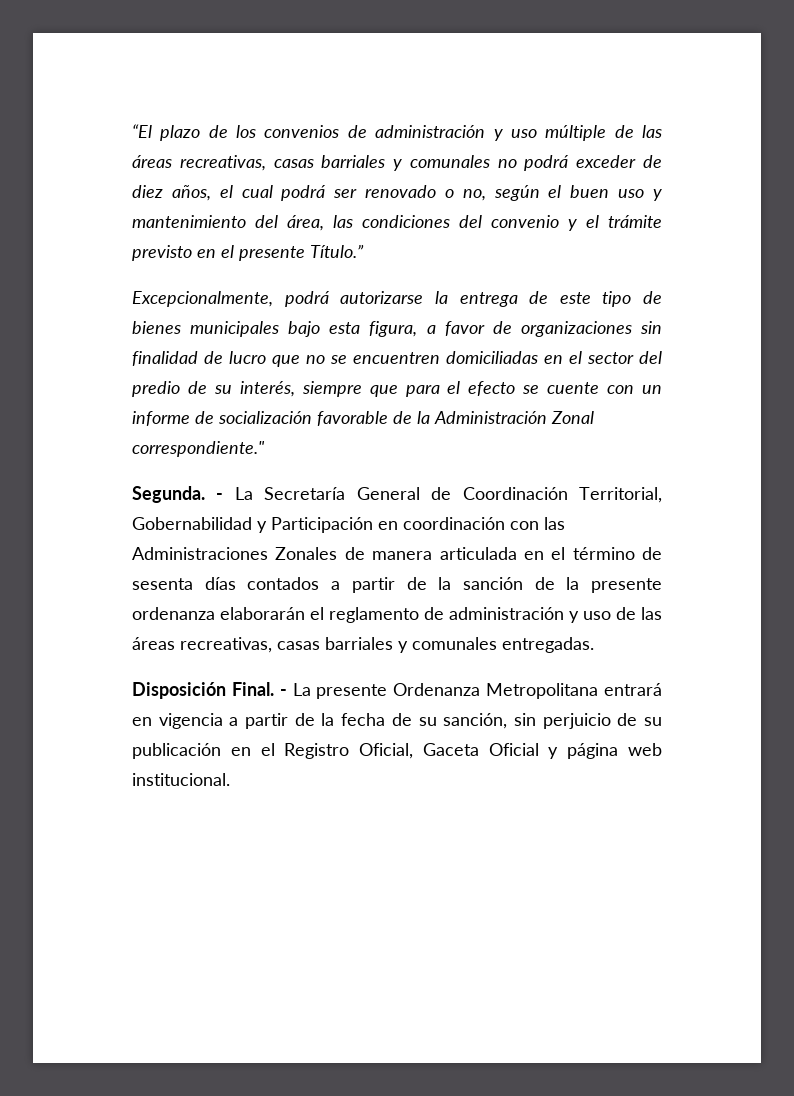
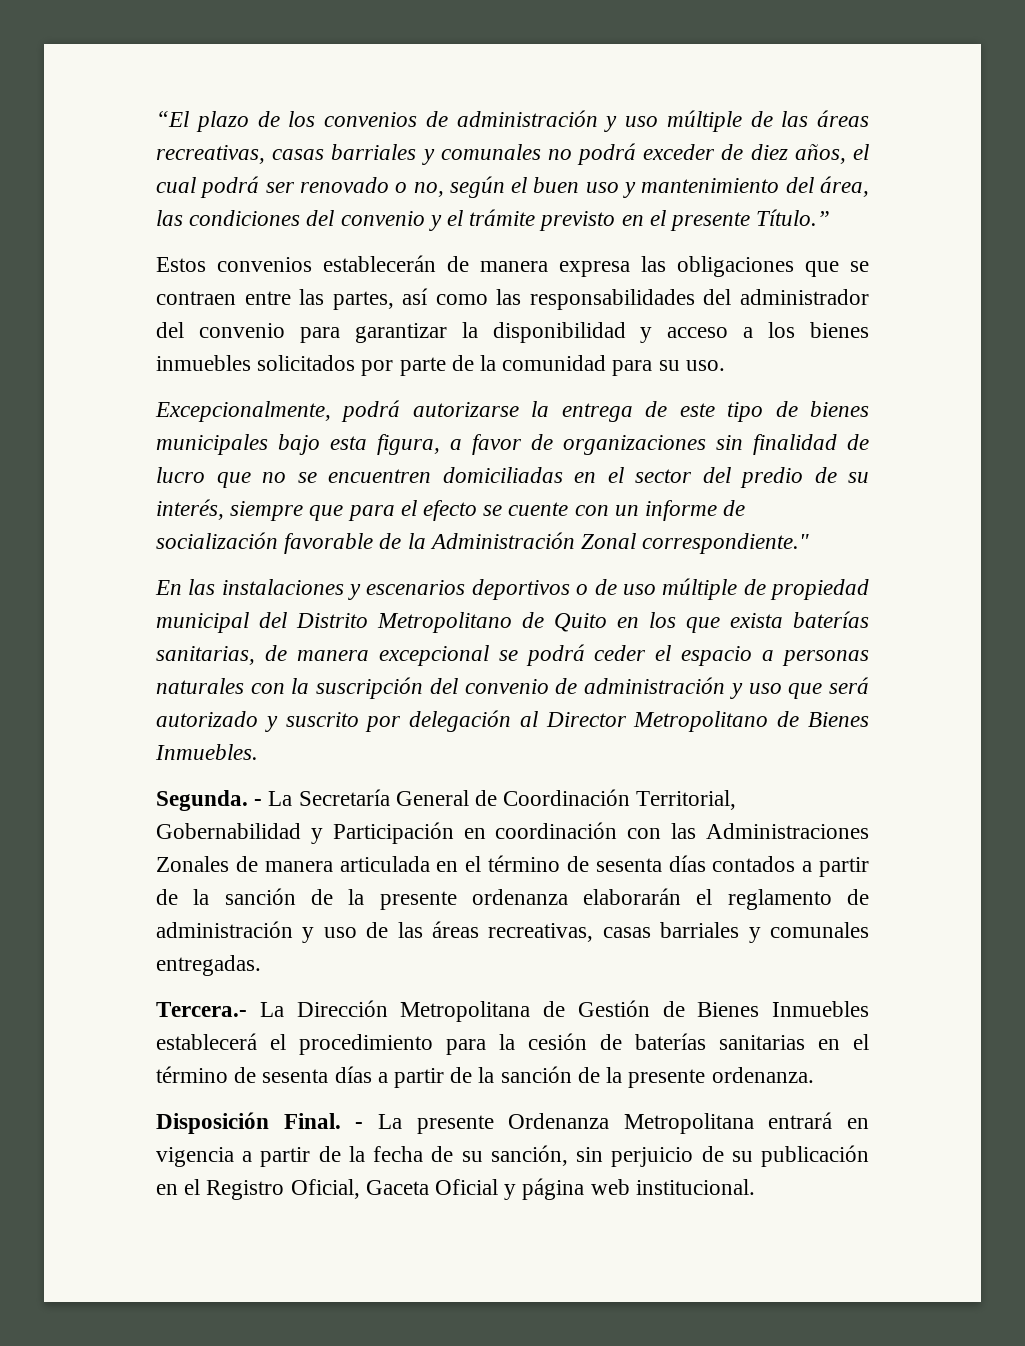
(364, 251) none -> [156,255,869,277] [156,288,869,310] [156,322,869,343] [156,355,725,376] // Estos convenios establecerán de manera expresa las obligaciones que se contraen entre las partes, así como las responsabilidades del administrador del convenio para garantizar la disponibilidad y acceso a los bienes inmuebles solicitados por parte de la comunidad para su uso.
(265, 449) none -> [155,578,869,600] [156,611,869,633] [156,644,869,666] [156,677,870,699] [156,710,869,732] [155,744,258,760] // En las instalaciones y escenarios deportivos o de uso múltiple de propiedad municipal del Distrito Metropolitano de Quito en los que exista baterías sanitarias, de manera excepcional se podrá ceder el espacio a personas naturales con la suscripción del convenio de administración y uso que será autorizado y suscrito por delegación al Director Metropolitano de Bienes Inmuebles.
(594, 645) none -> [156,1000,869,1022] [156,1033,869,1055] [156,1066,814,1088] // Tercera.- La Dirección Metropolitana de Gestión de Bienes Inmuebles establecerá el procedimiento para la cesión de baterías sanitarias en el término de sesenta días a partir de la sanción de la presente ordenanza.

